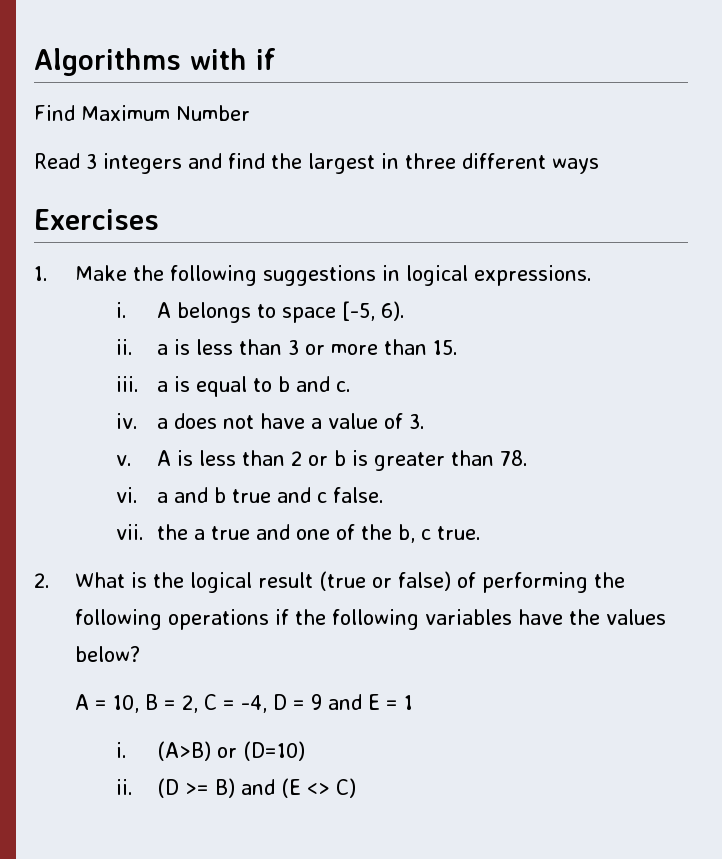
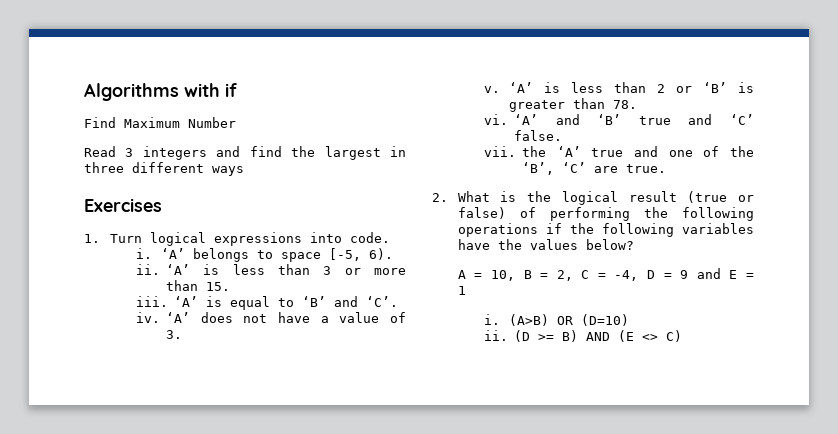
[75,265,593,286] [116,302,172,318] Make the following suggestions in logical expressions. // i. A -> [109,232,390,246] [135,248,186,259] Turn logical expressions into code. // i. ‘A’
[157,344,169,355] a -> [166,264,191,275] ‘A’
[157,381,169,392] a -> [174,296,199,307] ‘A’
[278,376,352,392] b and c. -> [302,296,399,307] ‘B’ and ‘C’.
[157,418,169,429] a -> [166,312,191,323] ‘A’
[157,450,172,466] A -> [509,82,534,93] ‘A’
[334,450,347,466] b -> [703,82,728,93] ‘B’
[157,487,328,503] a and b true and c -> [514,114,754,125] ‘A’ and ‘B’ true and ‘C’
[194,529,206,540] a -> [556,146,581,157] ‘A’
[398,524,432,543] b, c -> [522,162,619,175] ‘B’, ‘C’ are
[217,747,238,758] or -> [557,316,574,325] OR
[241,779,276,795] and -> [586,332,611,341] AND

